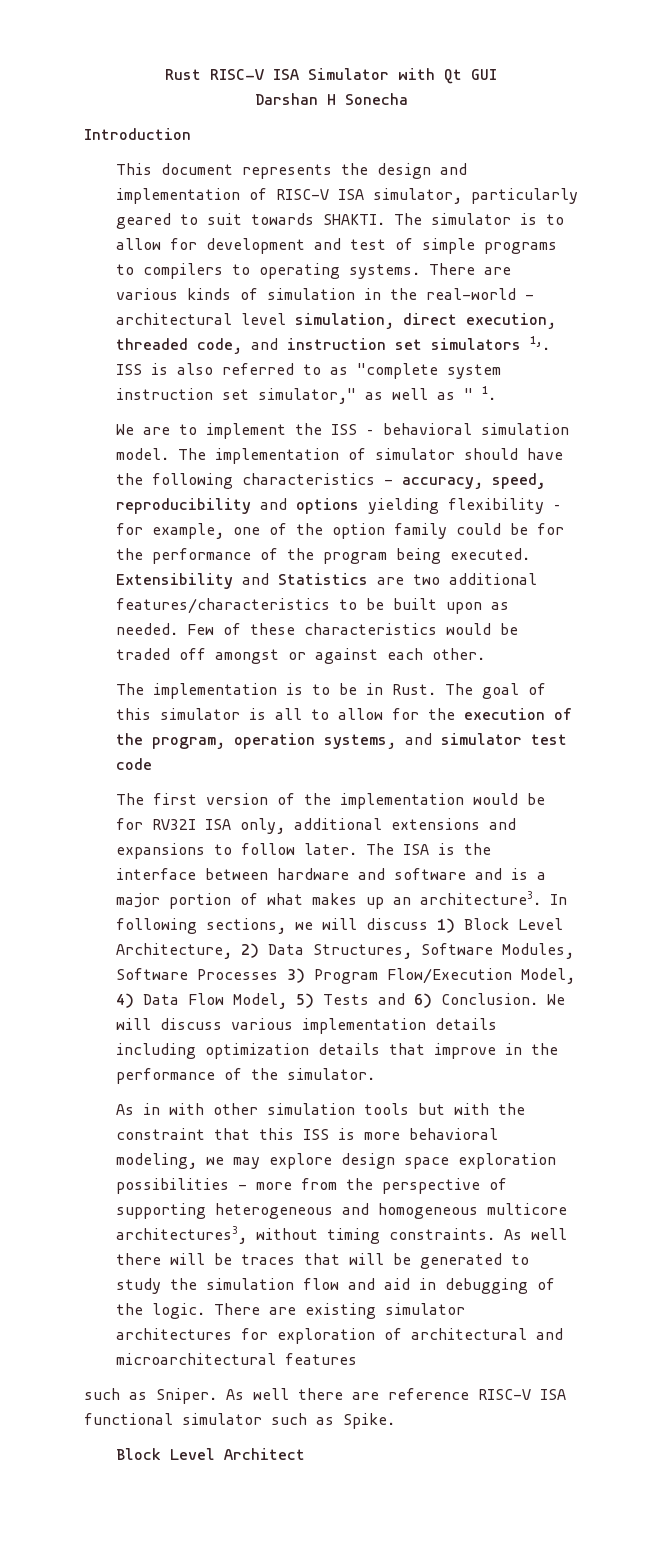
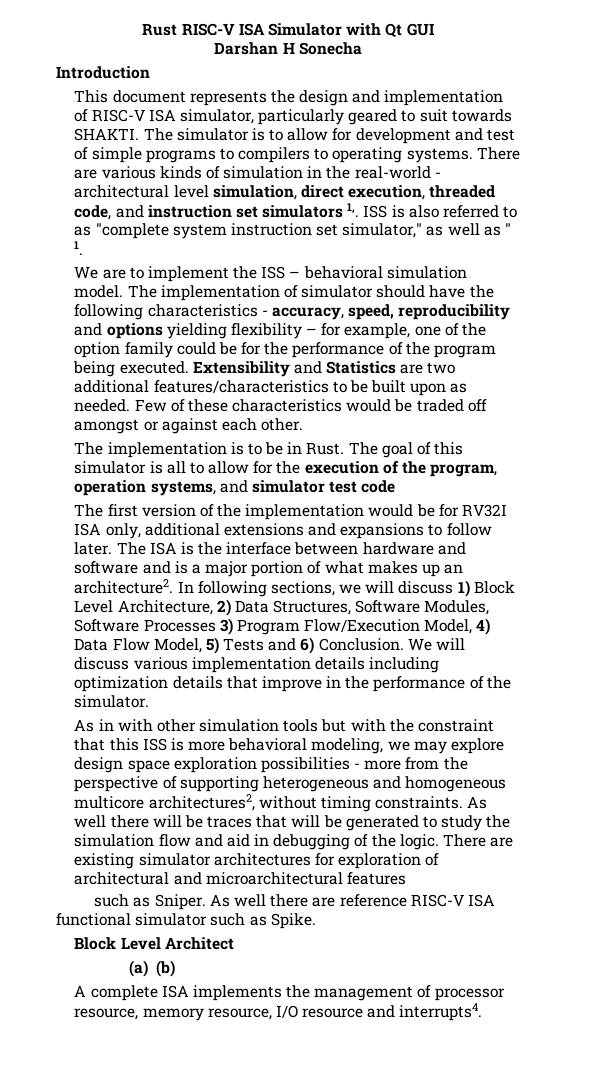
[419,891,541,905] architecture3. -> [74,579,174,594] architecture2.
[115,1226,247,1244] architectures3, -> [148,794,255,811] architectures2,
(305, 1454) none -> [129,960,176,977] [74,985,505,1001] [74,1003,483,1021] // (a) (b) // A complete ISA implements the management of processor resource, memory resource, I/O resource and interrupts4.

